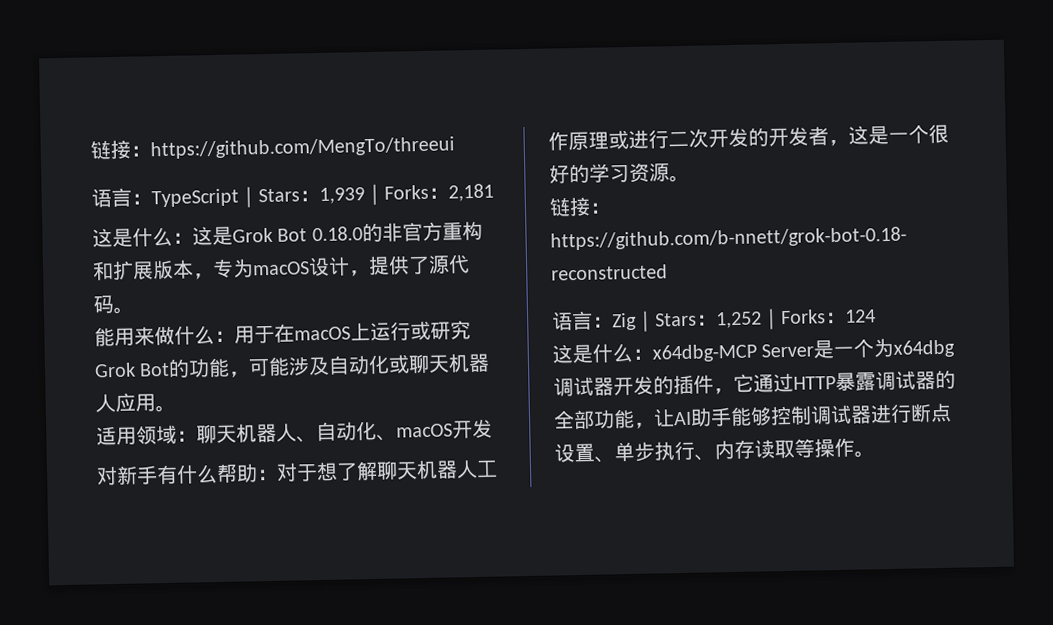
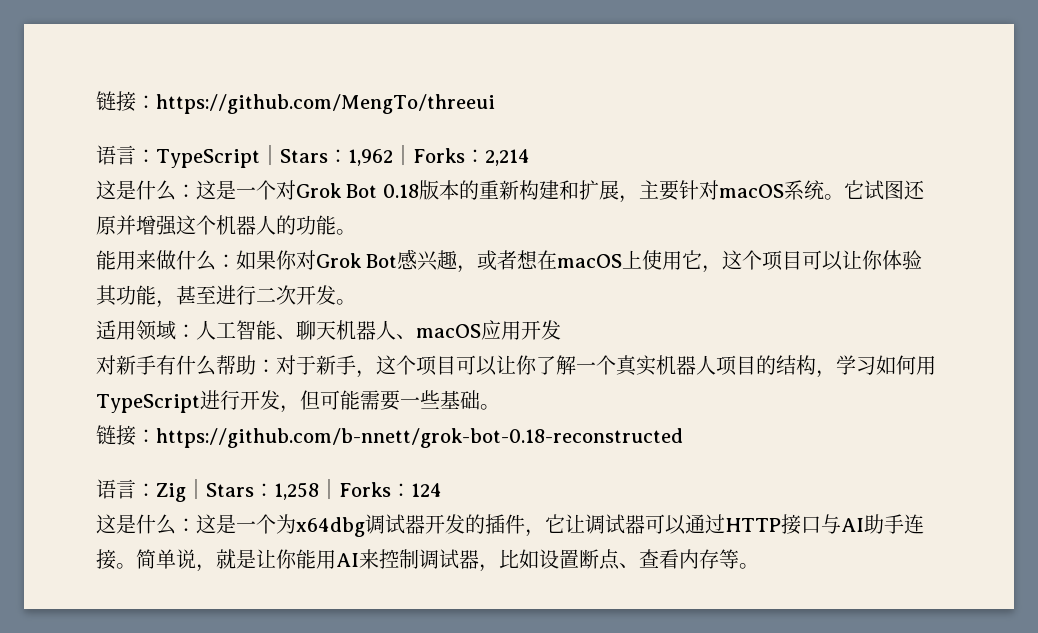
[319,183,494,206] [92,220,483,248] [92,254,470,281] [93,294,134,314] [94,320,471,347] [94,353,491,378] [95,392,156,413] 1,939｜Forks：2,181 // 这是什么：这是Grok Bot 0.18.0的非官方重构和扩展版本，专为macOS设计，提供了源代码。 // 能用来做什么：用于在macOS上运行或研究Grok Bot的功能，可能涉及自动化或聊天机器人应用 -> [347,145,530,166] [96,180,925,203] [96,215,356,236] [96,249,923,273] [96,285,336,308] 1,962｜Forks：2,214 // 这是什么：这是一个对Grok Bot 0.18版本的重新构建和扩展，主要针对macOS系统。它试图还原并增强这个机器人的功能。 // 能用来做什么：如果你对Grok Bot感兴趣，或者想在macOS上使用它，这个项目可以让你体验其功能，甚至进行二次开发
(197, 436) none -> [196,320,296,340] 人工智能、
[316,420,453,442] 自动化、macOS -> [416,320,521,340] macOS应用
[316,459,498,482] [548,123,949,151] [549,162,670,184] 想了解聊天机器人工作原理或进行二次开发的开发者，这是一个很好的学习资源 -> [316,355,936,378] [96,390,480,413] 新手，这个项目可以让你了解一个真实机器人项目的结构，学习如何用TypeScript进行开发，但可能需要一些基础
[716,311,762,329] 1,252 -> [274,482,319,500] 1,258
[652,343,815,363] x64dbg-MCP Server -> [196,514,216,534] 这
[753,369,956,393] [553,402,952,430] [554,437,855,463] 通过HTTP暴露调试器的全部功能，让AI助手能够控制调试器进行断点设置、单步执行、内存读取等操作 -> [565,514,924,535] [96,549,739,572] 让调试器可以通过HTTP接口与AI助手连接。简单说，就是让你能用AI来控制调试器，比如设置断点、查看内存等

